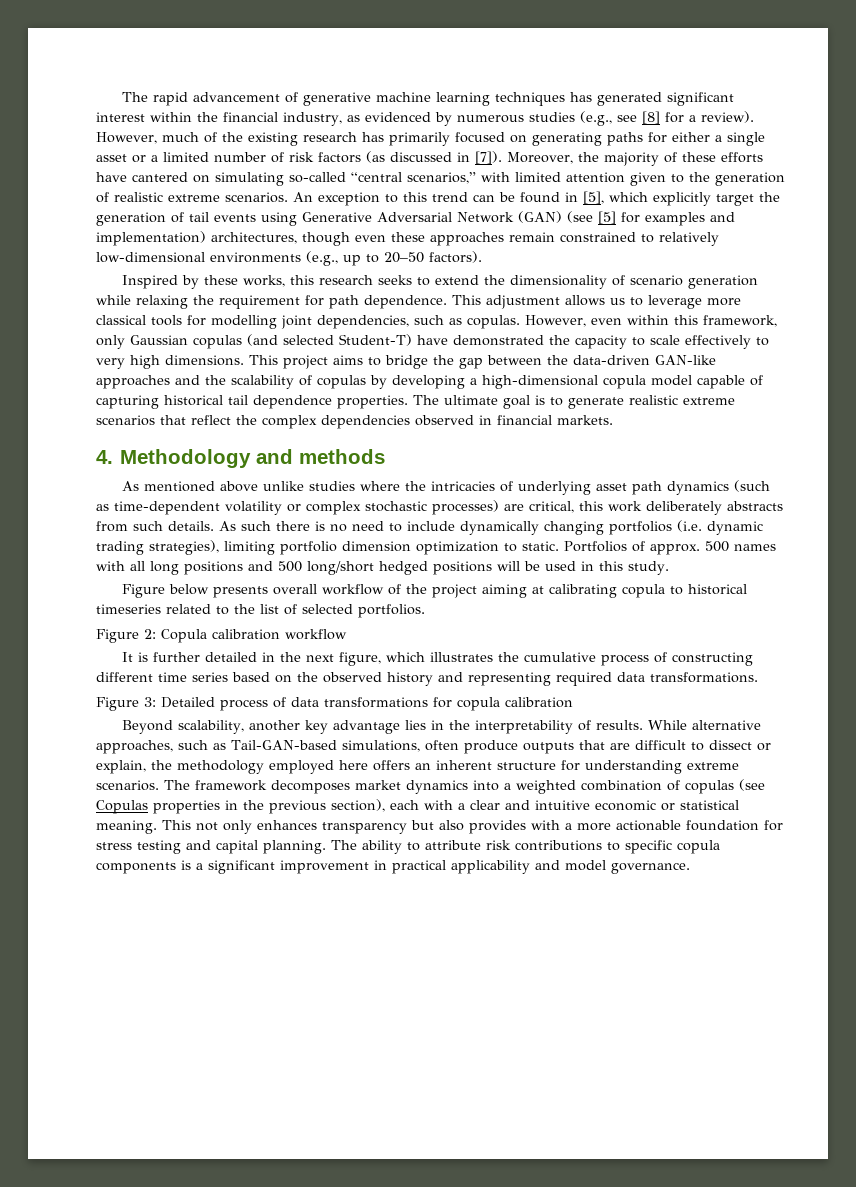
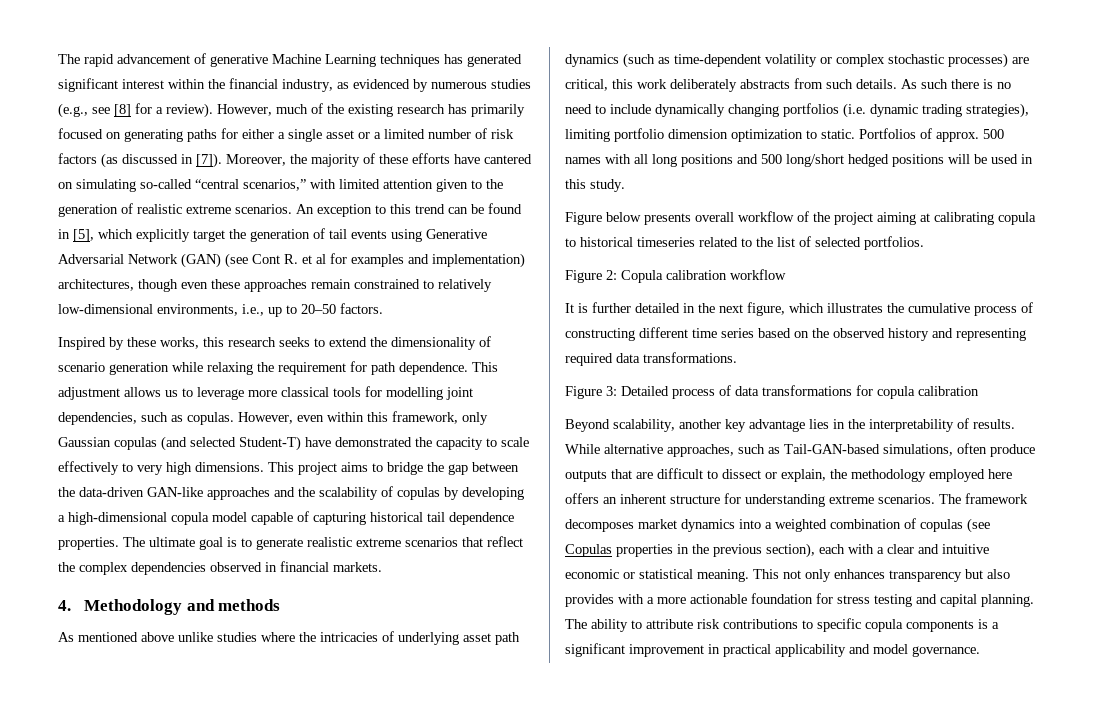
[376,92,491,106] machine learning -> [272,54,376,67] Machine Learning
[598,211,616,224] [5] -> [252,254,326,264] Cont R. et al
[210,251,338,266] environments (e.g., -> [157,304,264,316] environments, i.e.,
[429,251,482,263] factors). -> [340,303,383,314] factors.

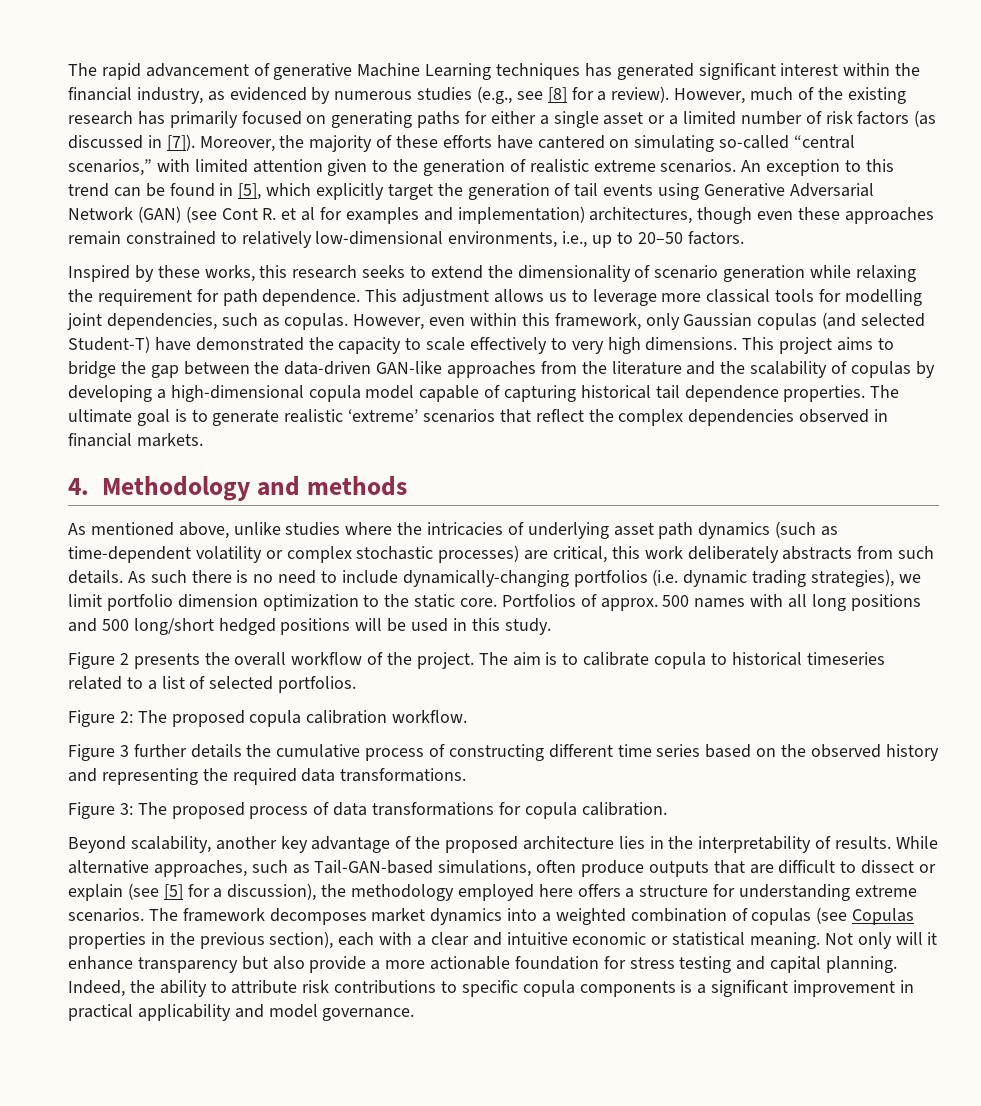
(270, 493) none -> [540,361,682,375] from the literature
[356,538,401,547] extreme -> [348,409,419,422] ‘extreme’
[141,632,174,642] above -> [178,522,229,539] above,
[655,104,779,117] dynamically changing -> [402,570,569,587] dynamically-changing
[565,129,610,142] limiting -> [898,574,921,583] [68,594,102,607] we limit
[821,129,855,139] static. -> [384,594,498,608] the static core.
[606,212,691,225] below presents -> [119,652,230,669] 2 presents the
[834,212,994,225] project aiming at calibrating -> [416,652,650,669] project. The aim is to calibrate
[756,237,773,247] the -> [147,680,157,690] a
[621,269,786,283] [565,302,883,316] Copula calibration workflow // It is further detailed in the next figure, which illustrates -> [137,710,468,727] [68,744,242,761] The proposed copula calibration workflow. // Figure 3 further details
(1026, 334) none -> [202,768,228,781] the
[621,386,669,396] Detailed -> [137,802,245,819] The proposed
[918,386,979,396] calibration -> [581,802,667,816] calibration.
(805, 425) none -> [395,836,614,853] of the proposed architecture
[781,469,826,482] explain, -> [68,883,317,901] explain (see [5] for a discussion),
[603,494,666,504] an inherent -> [625,888,635,898] a
[753,569,885,582] This not only enhances -> [824,932,938,949] [68,956,133,970] Not only will it enhance
[565,594,644,607] provides with -> [309,956,367,973] provide
[565,619,587,629] The -> [68,980,155,997] Indeed, the

